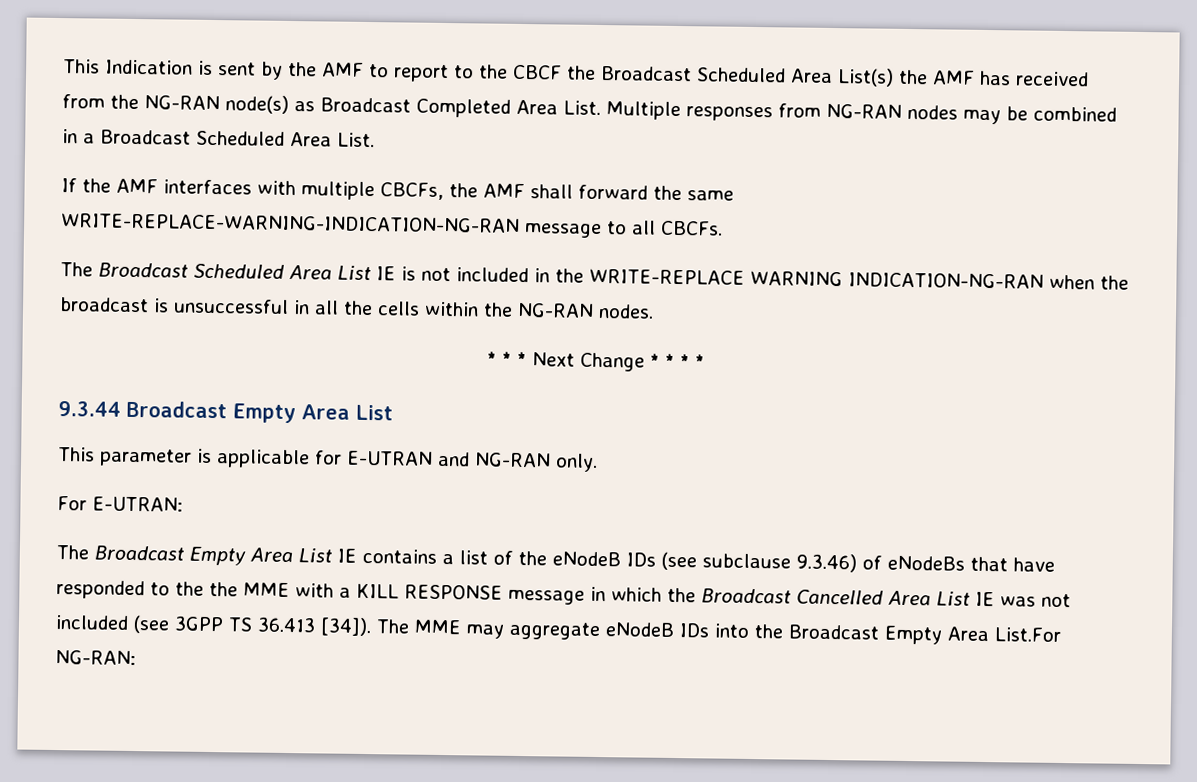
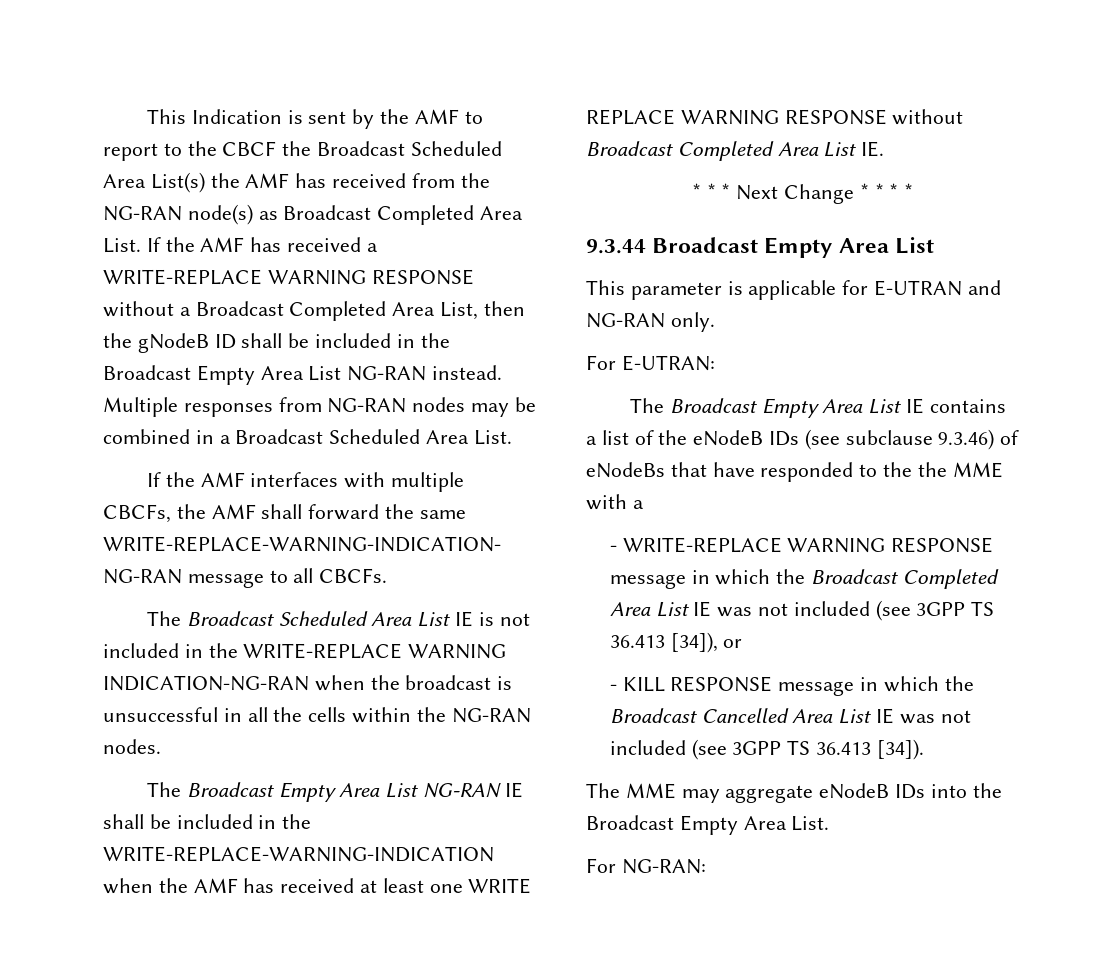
(601, 108) none -> [146,237,378,252] [103,269,474,285] [103,301,525,321] [103,333,450,353] [103,365,503,385] If the AMF has received a WRITE-REPLACE WARNING RESPONSE without a Broadcast Completed Area List, then the gNodeB ID shall be included in the Broadcast Empty Area List NG-RAN instead.
(654, 311) none -> [146,782,523,802] [103,814,312,829] [103,846,494,862] [103,878,532,894] [586,109,964,125] [586,141,885,161] // The Broadcast Empty Area List NG-RAN IE shall be included in the WRITE-REPLACE-WARNING-INDICATION when the AMF has received at least one WRITE REPLACE WARNING RESPONSE without Broadcast Completed Area List IE.
(351, 592) none -> [609,537,994,553] [609,569,999,589] [609,600,995,621] [609,632,743,653] [609,684,617,691] // - WRITE-REPLACE WARNING RESPONSE message in which the Broadcast Completed Area List IE was not included (see 3GPP TS 36.413 [34]), or // -
(372, 627) none -> (924, 749) //
[994,627,1061,642] List.For -> [791,816,830,831] [586,858,616,873] List. // For

